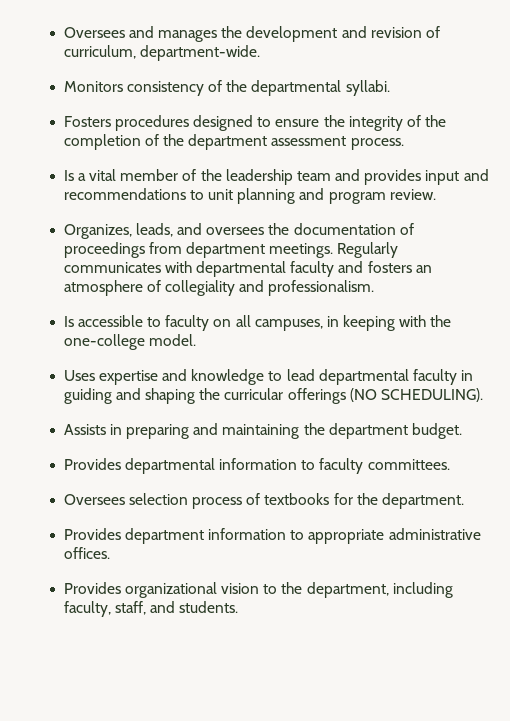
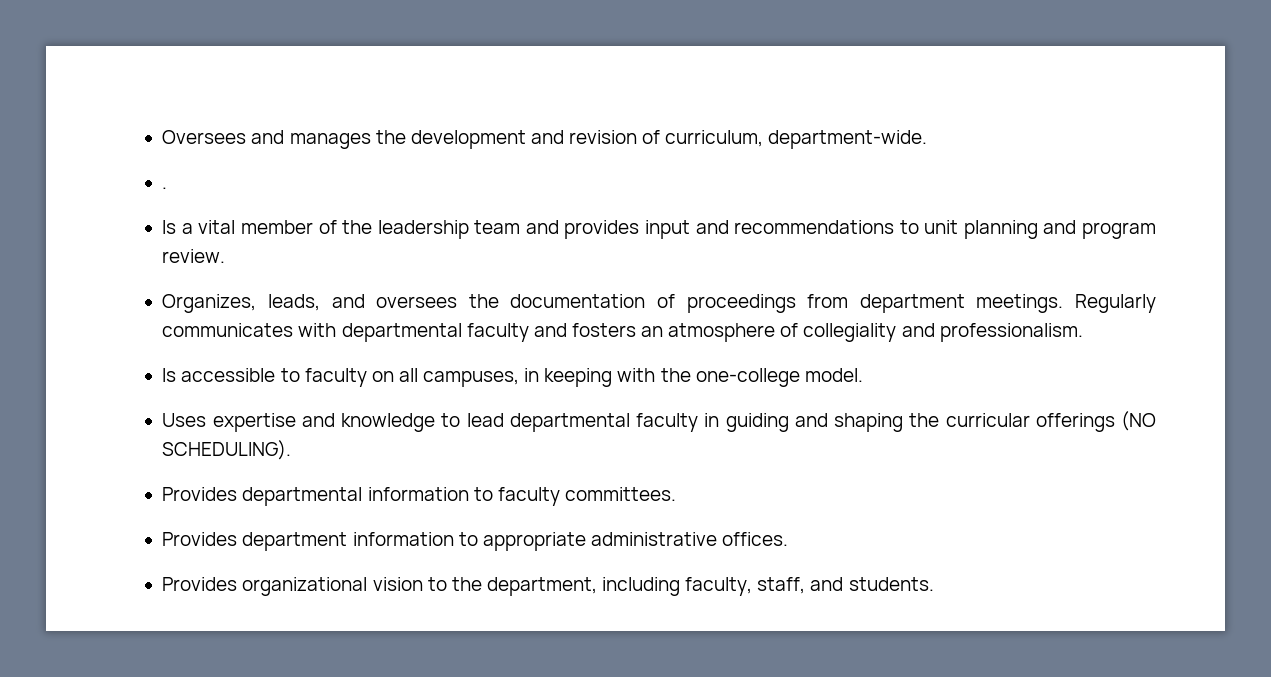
[63,80,390,96] [63,115,447,131] [63,134,404,150] Monitors consistency of the departmental syllabi. // Fosters procedures designed to ensure the integrity of the completion of the department assessment process. -> [162,187,168,189] .
[63,423,462,439] // Assists in preparing and maintaining the department budget. -> (292, 450) none
[63,493,464,509] // Oversees selection process of textbooks for the department. -> (676, 494) none

